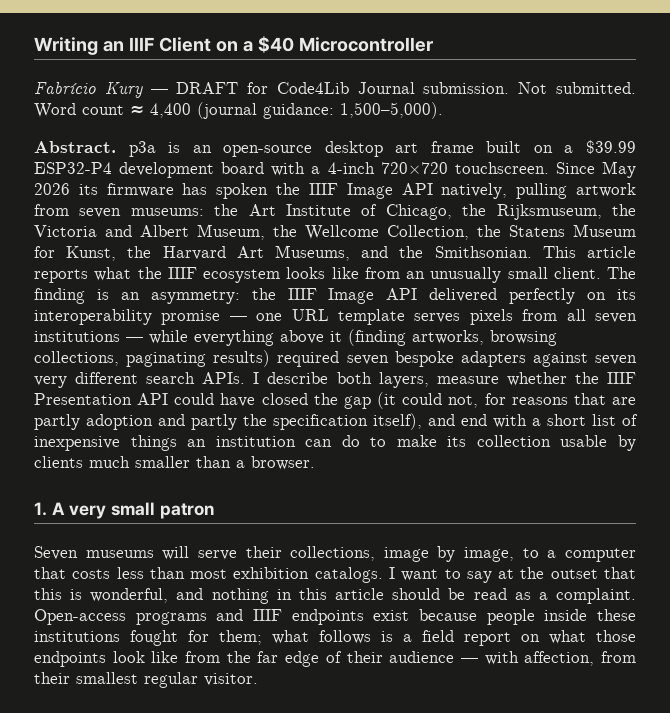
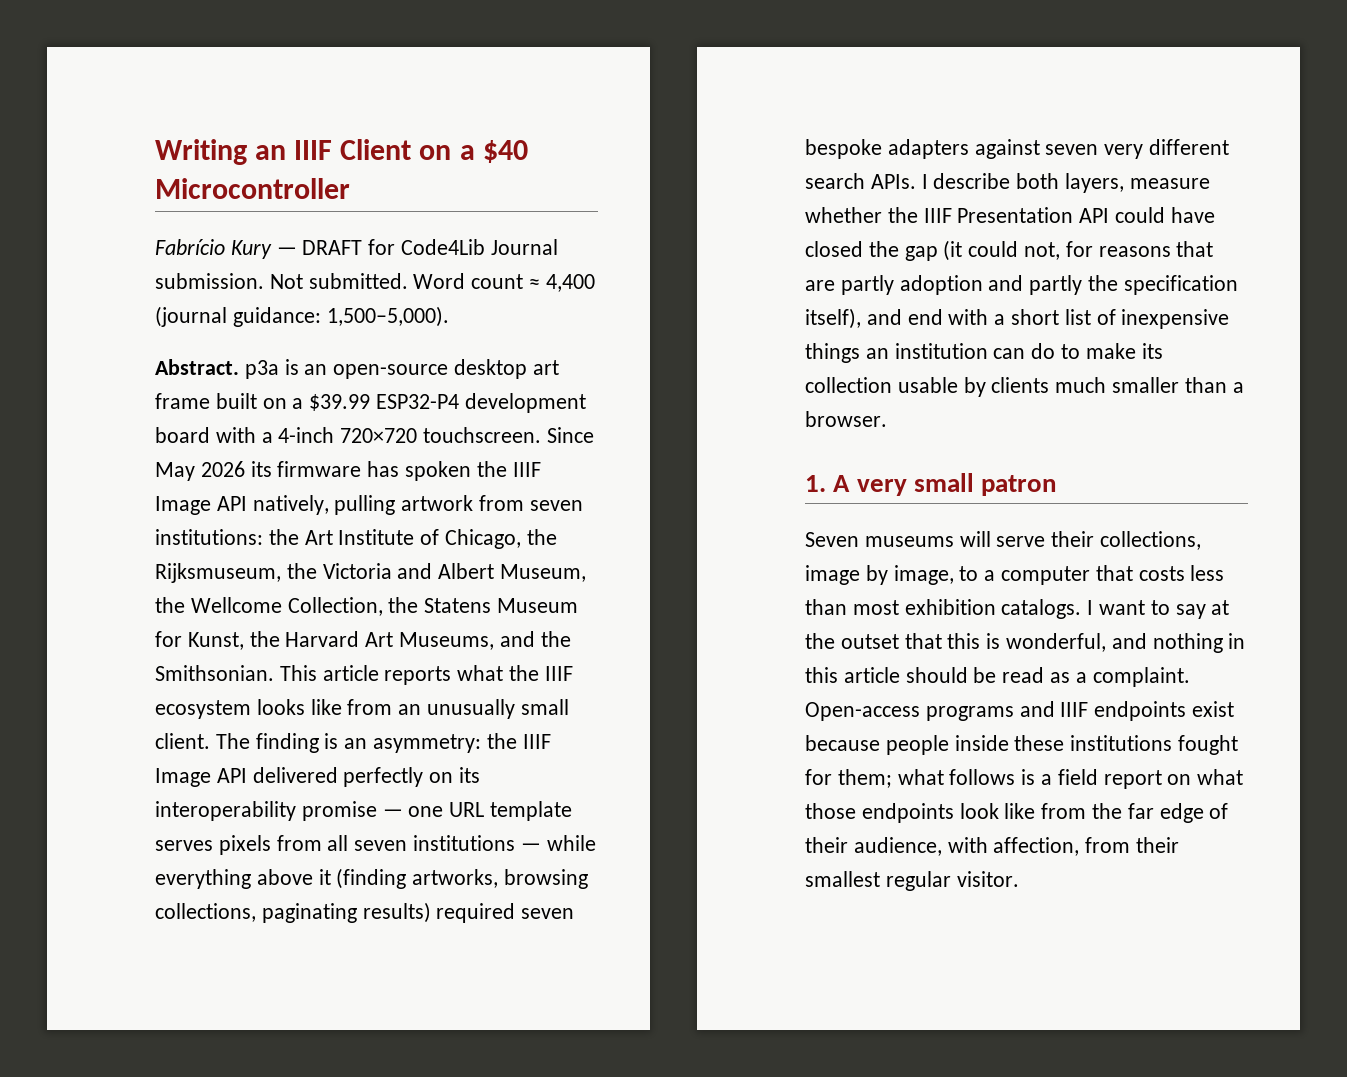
[130,208,204,216] museums: -> [155,529,263,545] institutions:
[389,651,478,663] audience — -> [853,837,942,856] audience,

